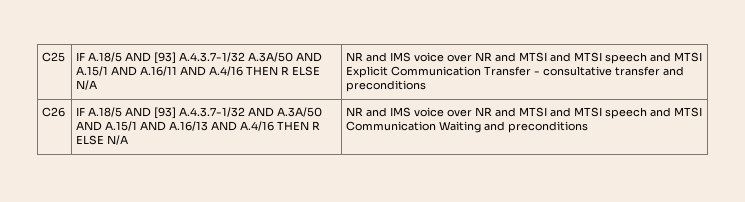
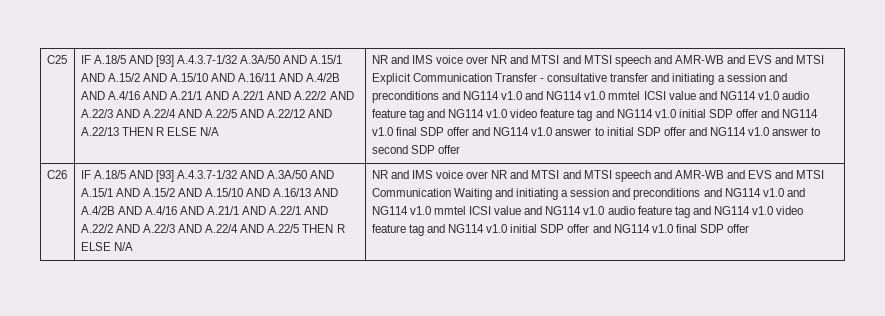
[140,66,244,76] A.16/11 AND A.4/16 -> [107,73,341,82] [80,91,354,100] [80,109,333,118] [80,127,119,136] A.15/2 AND A.15/10 AND A.16/11 AND A.4/2B AND A.4/16 AND A.21/1 AND A.22/1 AND A.22/2 AND A.22/3 AND A.22/4 AND A.22/5 AND A.22/12 AND A.22/13
(672, 57) none -> [674,55,794,64] AMR-WB and EVS and
[346,80,427,92] preconditions -> [672,73,787,85] [371,91,810,103] [371,109,819,121] [371,127,821,136] [371,145,460,154] initiating a session and preconditions and NG114 v1.0 and NG114 v1.0 mmtel ICSI value and NG114 v1.0 audio feature tag and NG114 v1.0 video feature tag and NG114 v1.0 initial SDP offer and NG114 v1.0 final SDP offer and NG114 v1.0 answer to initial SDP offer and NG114 v1.0 answer to second SDP offer
[169,121,275,131] A.16/13 AND A.4/16 -> [142,188,339,197] [80,206,329,215] [80,224,300,233] A.15/2 AND A.15/10 AND A.16/13 AND A.4/2B AND A.4/16 AND A.21/1 AND A.22/1 AND A.22/2 AND A.22/3 AND A.22/4 AND A.22/5
[674,107,703,117] [346,121,589,133] MTSI Communication Waiting and preconditions -> [674,170,825,179] [371,188,805,200] [371,206,804,218] [371,224,750,236] AMR-WB and EVS and MTSI Communication Waiting and initiating a session and preconditions and NG114 v1.0 and NG114 v1.0 mmtel ICSI value and NG114 v1.0 audio feature tag and NG114 v1.0 video feature tag and NG114 v1.0 initial SDP offer and NG114 v1.0 final SDP offer

